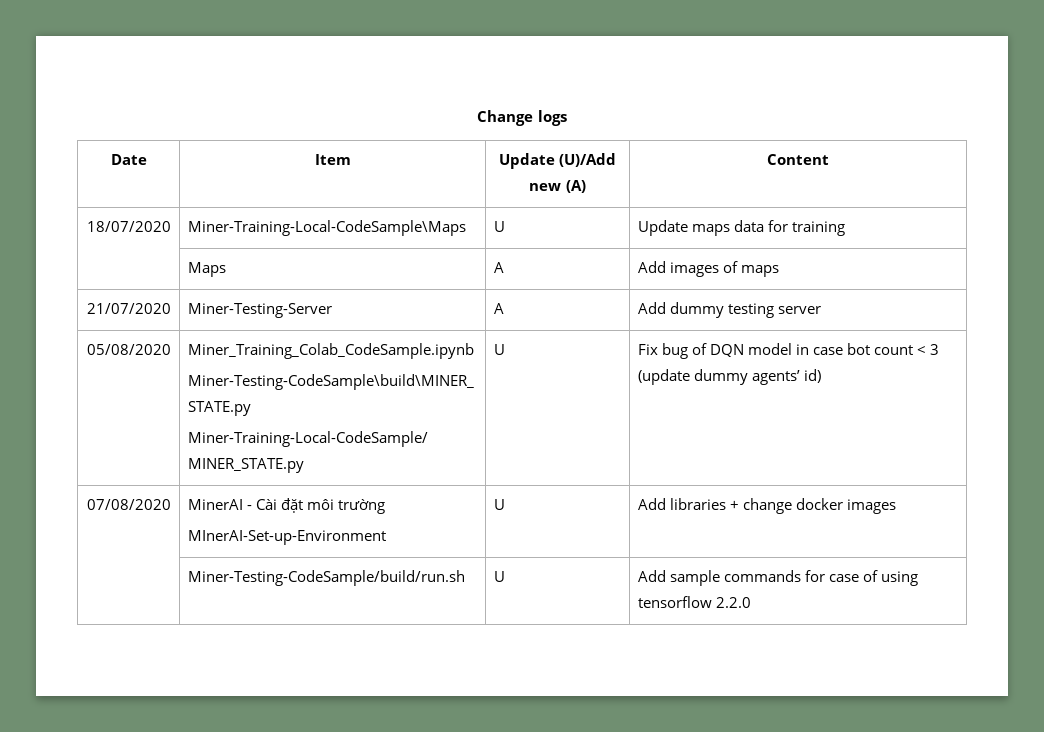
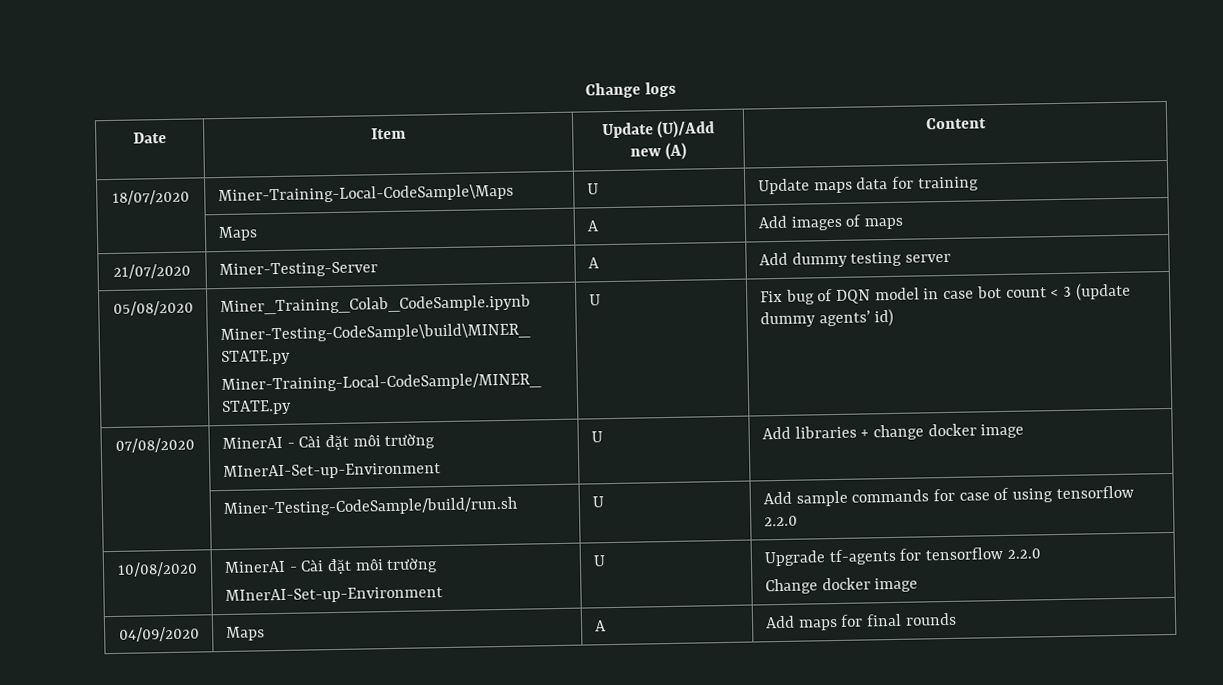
[847,499,897,514] images -> [980,423,1025,439] image
(751, 602) none -> [117,561,198,577] [223,557,439,575] [224,586,443,604] [592,555,606,567] [763,547,1041,567] [764,577,919,595] [118,626,200,642] [225,626,265,641] [593,620,607,632] [764,612,957,631] // 10/08/2020 | MinerAI - Cài đặt môi trường // MInerAI-Set-up-Environment | U | Upgrade tf-agents for tensorflow 2.2.0 // Change docker image // 04/09/2020 | Maps | A | Add maps for final rounds

